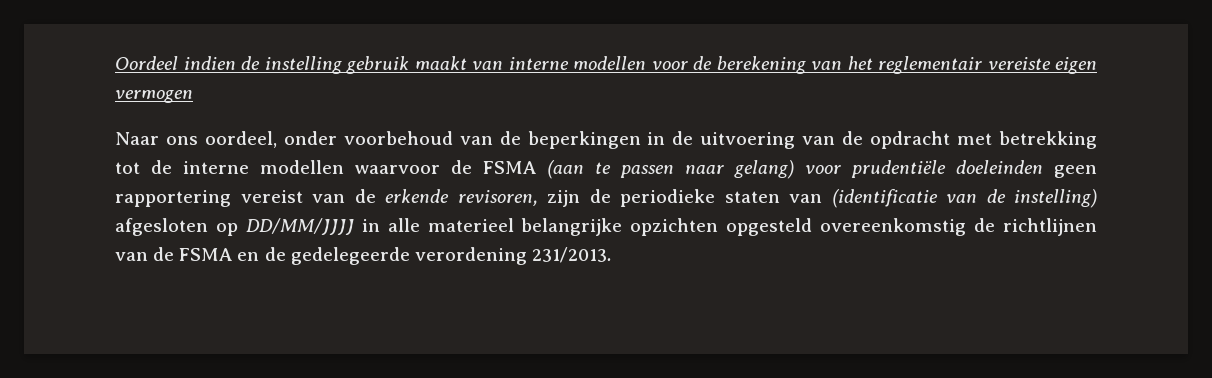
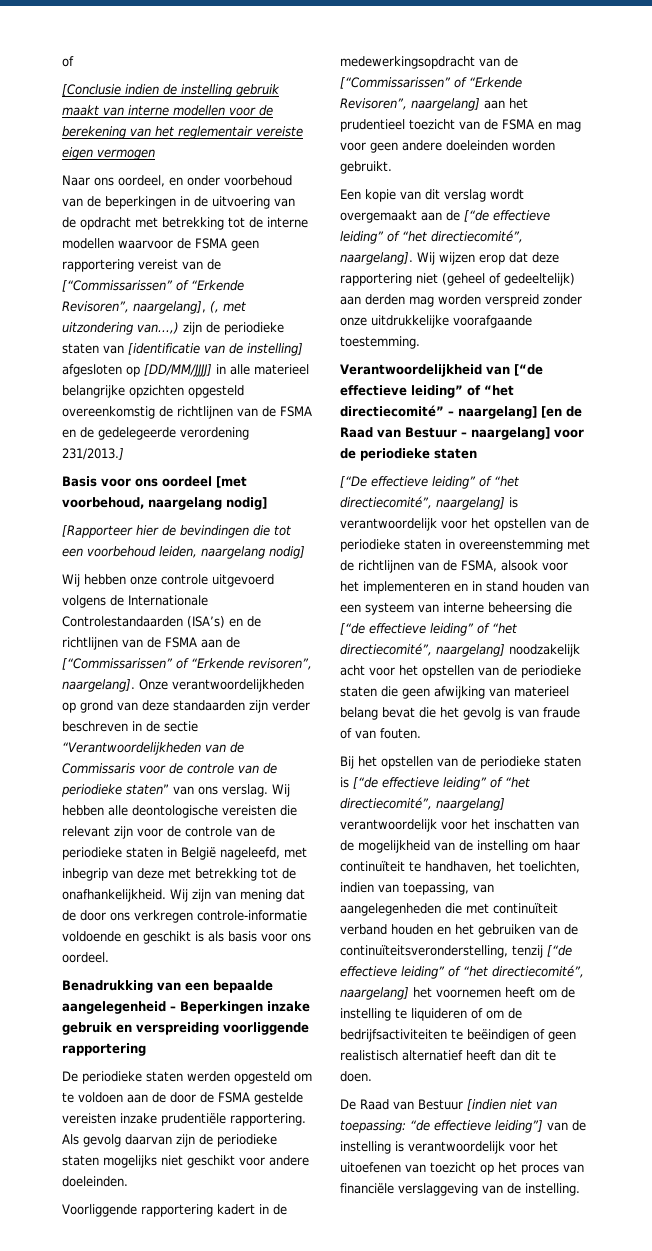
[115,56,178,70] Oordeel -> [62,56,74,67] [62,84,121,96] of // [Conclusie
(277, 139) none -> [169,177,183,186] en
[547,160,1043,179] (aan te passen naar gelang) voor prudentiële doeleinden -> (227, 243) none
[385,189,538,206] erkende revisoren, -> [62,280,244,292] [62,301,246,314] [62,322,179,335] [“Commissarissen” of “Erkende Revisoren”, naargelang], (, met uitzondering van...,)
[831,189,1097,208] (identificatie van de instelling) -> [128,343,303,356] [identificatie van de instelling]
[245,218,354,235] DD/MM/JJJJ -> [144,364,212,377] [DD/MM/JJJJ]
[531,247,612,263] 231/2013. -> [62,448,124,460] [62,476,247,488] [62,497,267,510] [62,525,291,538] [62,546,305,559] [62,574,274,587] [62,595,208,608] [62,616,261,628] [62,637,240,650] [62,658,312,670] [62,679,304,692] [62,700,310,713] [62,721,198,732] [62,742,244,755] [62,763,277,774] [61,784,290,797] [62,805,297,818] [62,826,275,839] [62,847,307,860] [62,868,296,881] [62,889,305,902] [62,910,307,923] [62,931,311,944] [62,952,109,963] [62,980,273,993] [62,1001,310,1014] [62,1022,309,1035] [62,1043,146,1056] [62,1071,312,1084] [62,1092,303,1105] [62,1113,306,1126] [62,1134,277,1147] [62,1155,309,1168] [62,1176,128,1187] [62,1204,287,1217] [340,56,518,69] [340,77,522,89] [340,98,528,111] [340,119,581,132] [340,140,555,153] [340,161,392,174] [340,189,524,202] [340,210,550,223] [340,230,523,244] [340,252,559,265] [340,273,575,286] [340,294,582,307] [340,315,532,328] [340,336,420,349] [340,364,543,377] [340,385,514,398] [340,405,582,419] [340,427,584,440] [340,448,477,461] [340,476,519,489] [340,496,518,510] [340,518,589,531] [340,539,590,552] [340,560,568,573] [340,581,589,594] [340,602,572,615] [340,623,517,636] [340,643,580,657] [340,665,581,678] [340,686,569,699] [340,707,580,720] [340,728,421,739] [340,756,581,769] [340,777,530,790] [340,797,505,811] [340,819,579,832] [340,840,580,853] [340,861,580,873] [340,882,494,895] [340,903,558,916] [340,924,578,937] [340,945,572,958] [340,965,584,979] [340,987,575,1000] [340,1008,522,1021] [340,1029,576,1042] [340,1050,556,1061] [340,1071,372,1082] [340,1099,557,1111] [340,1120,586,1133] [340,1141,558,1154] [340,1162,584,1175] [340,1183,580,1196] 231/2013.] // Basis voor ons oordeel [met voorbehoud, naargelang nodig] // [Rapporteer hier de bevindingen die tot een voorbehoud leiden, naargelang nodig] // Wij hebben onze controle uitgevoerd volgens de Internationale Controlestandaarden (ISA’s) en de richtlijnen van de FSMA aan de [“Commissarissen” of “Erkende revisoren”, naargelang]. Onze verantwoordelijkheden op grond van deze standaarden zijn verder beschreven in de sectie “Verantwoordelijkheden van de Commissaris voor de controle van de periodieke staten” van ons verslag. Wij hebben alle deontologische vereisten die relevant zijn voor de controle van de periodieke staten in België nageleefd, met inbegrip van deze met betrekking tot de onafhankelijkheid. Wij zijn van mening dat de door ons verkregen controle-informatie voldoende en geschikt is als basis voor ons oordeel. // Benadrukking van een bepaalde aangelegenheid – Beperkingen inzake gebruik en verspreiding voorliggende rapportering // De periodieke staten werden opgesteld om te voldoen aan de door de FSMA gestelde vereisten inzake prudentiële rapportering. Als gevolg daarvan zijn de periodieke staten mogelijks niet geschikt voor andere doeleinden. // Voorliggende rapportering kadert in de medewerkingsopdracht van de [“Commissarissen” of “Erkende Revisoren”, naargelang] aan het prudentieel toezicht van de FSMA en mag voor geen andere doeleinden worden gebruikt. // Een kopie van dit verslag wordt overgemaakt aan de [“de effectieve leiding” of “het directiecomité”, naargelang]. Wij wijzen erop dat deze rapportering niet (geheel of gedeeltelijk) aan derden mag worden verspreid zonder onze uitdrukkelijke voorafgaande toestemming. // Verantwoordelijkheid van [“de effectieve leiding” of “het directiecomité” – naargelang] [en de Raad van Bestuur – naargelang] voor de periodieke staten // [“De effectieve leiding” of “het directiecomité”, naargelang] is verantwoordelijk voor het opstellen van de periodieke staten in overeenstemming met de richtlijnen van de FSMA, alsook voor het implementeren en in stand houden van een systeem van interne beheersing die [“de effectieve leiding” of “het directiecomité”, naargelang] noodzakelijk acht voor het opstellen van de periodieke staten die geen afwijking van materieel belang bevat die het gevolg is van fraude of van fouten. // Bij het opstellen van de periodieke staten is [“de effectieve leiding” of “het directiecomité”, naargelang] verantwoordelijk voor het inschatten van de mogelijkheid van de instelling om haar continuïteit te handhaven, het toelichten, indien van toepassing, van aangelegenheden die met continuïteit verband houden en het gebruiken van de continuïteitsveronderstelling, tenzij [“de effectieve leiding” of “het directiecomité”, naargelang] het voornemen heeft om de instelling te liquideren of om de bedrijfsactiviteiten te beëindigen of geen realistisch alternatief heeft dan dit te doen. // De Raad van Bestuur [indien niet van toepassing: “de effectieve leiding”] van de instelling is verantwoordelijk voor het uitoefenen van toezicht op het proces van financiële verslaggeving van de instelling.

